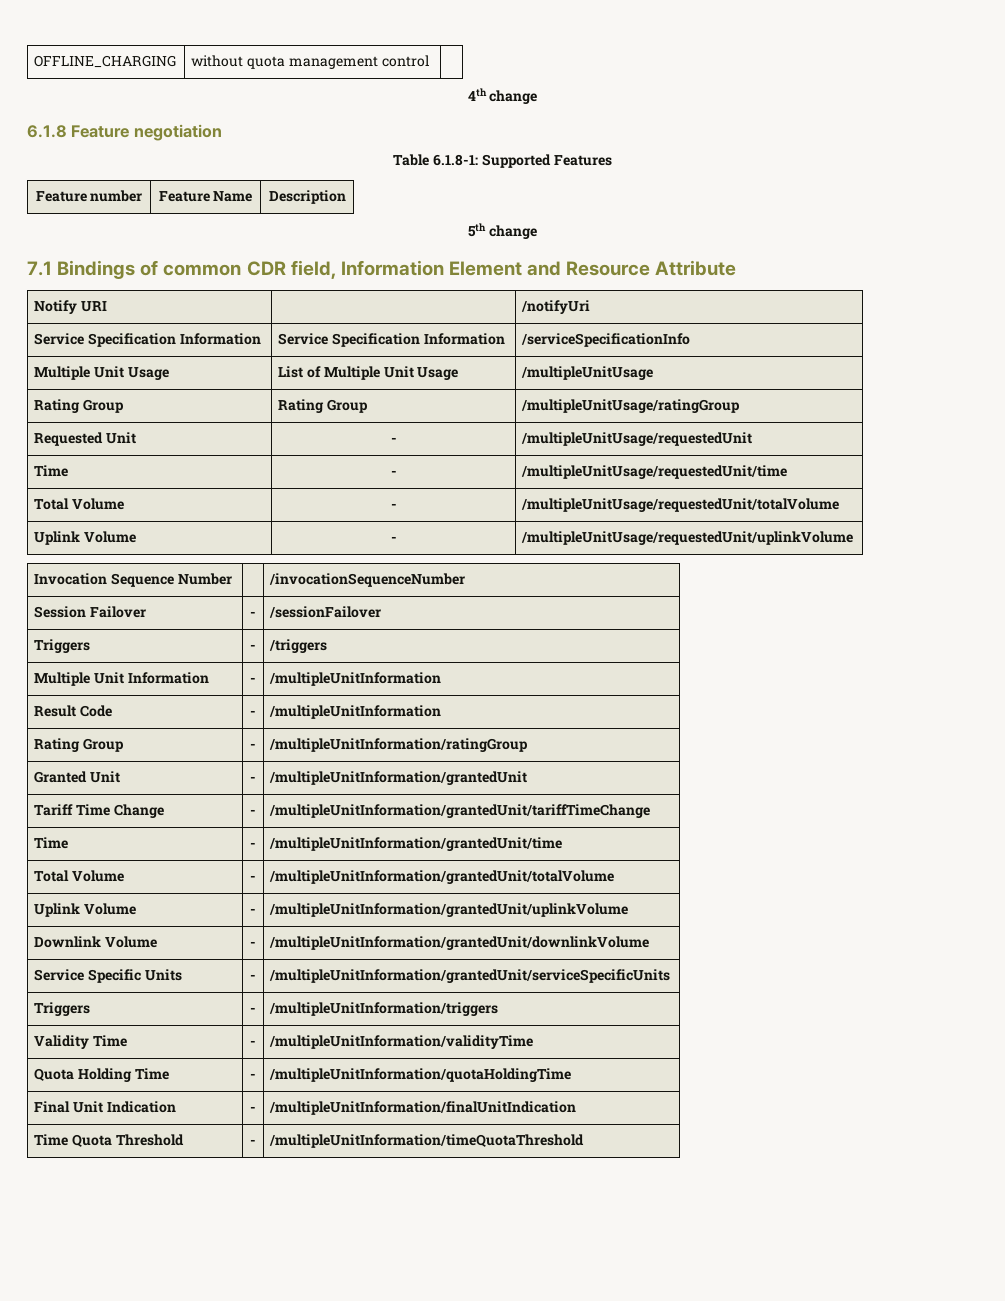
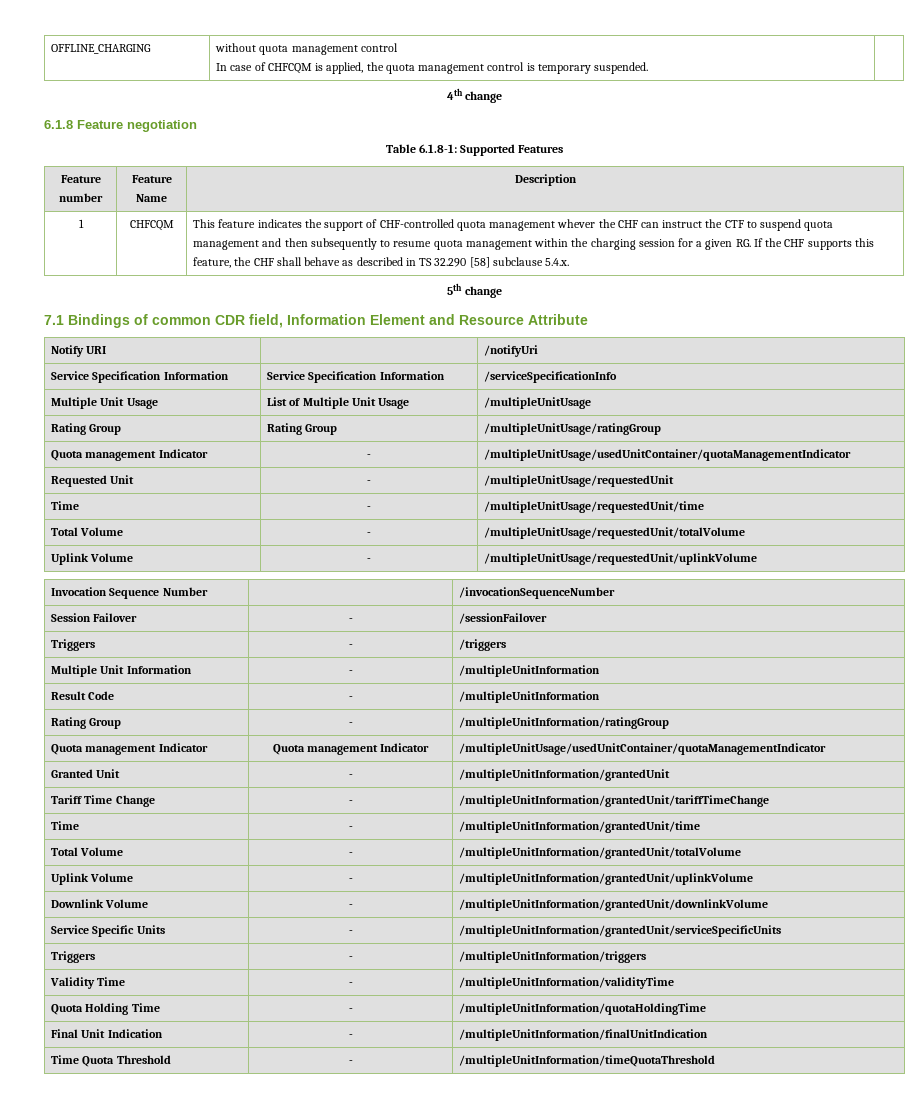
(429, 61) none -> [216,62,648,74] // In case of CHFCQM is applied, the quota management control is temporary suspended.
(346, 197) none -> [78,219,84,228] [129,220,174,231] [193,219,834,231] [193,238,874,250] [193,257,569,268] // 1 | CHFCQM | This feature indicates the support of CHF-controlled quota management whever the CHF can instruct the CTF to suspend quota management and then subsequently to resume quota management within the charging session for a given RG. If the CHF supports this feature, the CHF shall behave as described in TS 32.290 [58] subclause 5.4.x.
(741, 406) none -> [51,449,208,461] [367,454,371,458] [484,449,852,461] // Quota management Indicator | - | /multipleUnitUsage/usedUnitContainer/quotaManagementIndicator
(529, 745) none -> [51,743,208,755] [272,743,430,755] [459,743,827,755] // Quota management Indicator | Quota management Indicator | /multipleUnitUsage/usedUnitContainer/quotaManagementIndicator

